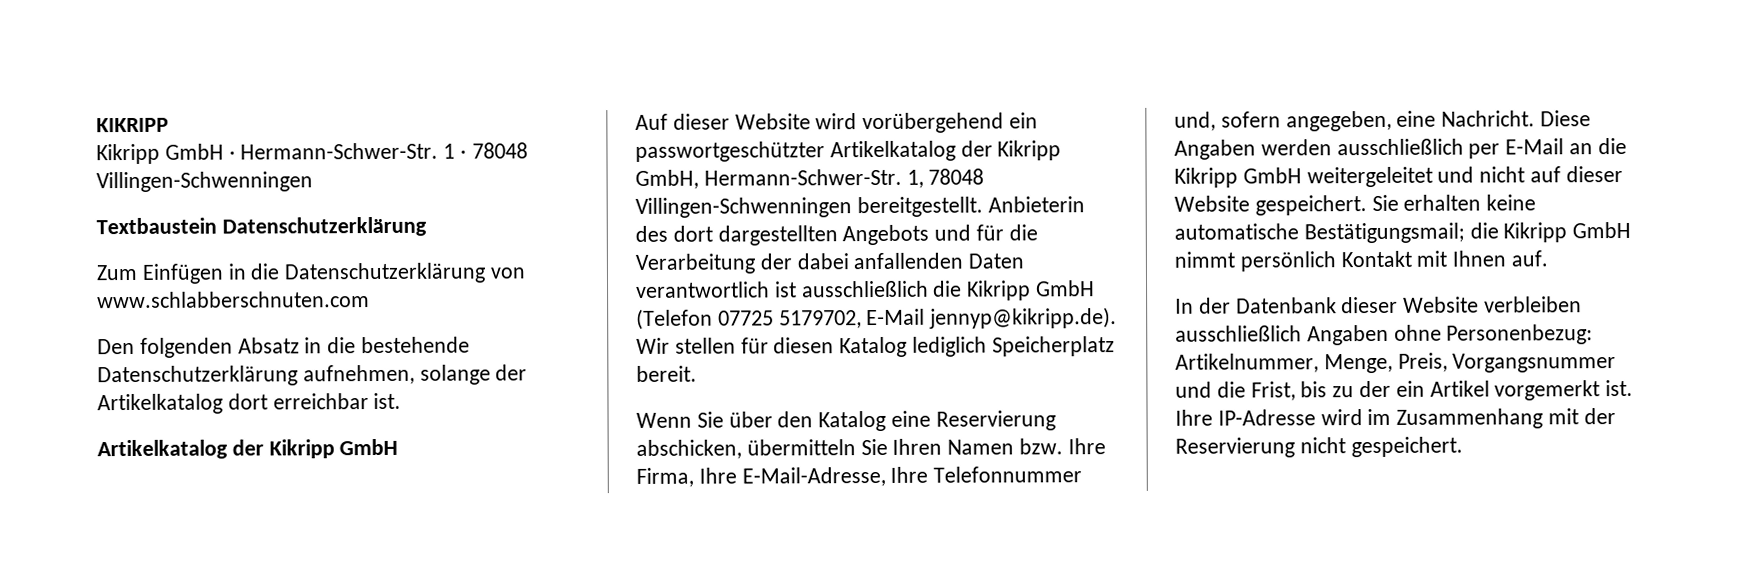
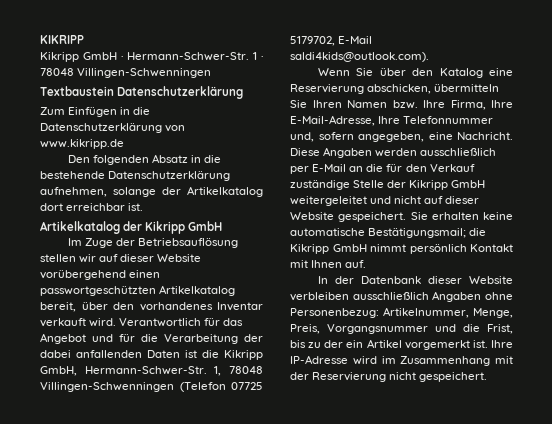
[97,291,370,309] www.schlabberschnuten.com -> [40,139,124,149] www.kikripp.de
[635,112,1039,134] [635,140,1062,162] [635,168,985,189] [635,196,1085,218] [635,224,930,246] Auf dieser Website wird vorübergehend ein passwortgeschützter Artikelkatalog der Kikripp GmbH, Hermann-Schwer-Str. 1, 78048 Villingen-Schwenningen bereitgestellt. Anbieterin des dort dargestellten Angebots -> [67,238,239,248] [40,254,202,263] [40,270,161,280] [40,285,236,296] [40,302,263,312] [40,318,244,327] [40,333,86,344] Im Zuge der Betriebsauflösung stellen wir auf dieser Website vorübergehend einen passwortgeschützten Artikelkatalog bereit, über den vorhandenes Inventar verkauft wird. Verantwortlich für das Angebot
[635,280,1096,301] [636,307,1118,330] [636,336,1115,358] [636,365,697,382] verantwortlich ist ausschließlich die Kikripp GmbH (Telefon 07725 5179702, E-Mail jennyp@kikripp.de). Wir stellen für diesen Katalog lediglich Speicherplatz bereit. -> [185,350,263,360] [40,366,263,376] [40,382,263,392] [290,36,373,46] [290,52,429,62] ist die Kikripp GmbH, Hermann-Schwer-Str. 1, 78048 Villingen-Schwenningen (Telefon 07725 5179702, E-Mail saldi4kids@outlook.com).
(1627, 146) none -> [386,164,475,172] [290,180,407,190] für den Verkauf zuständige Stelle der

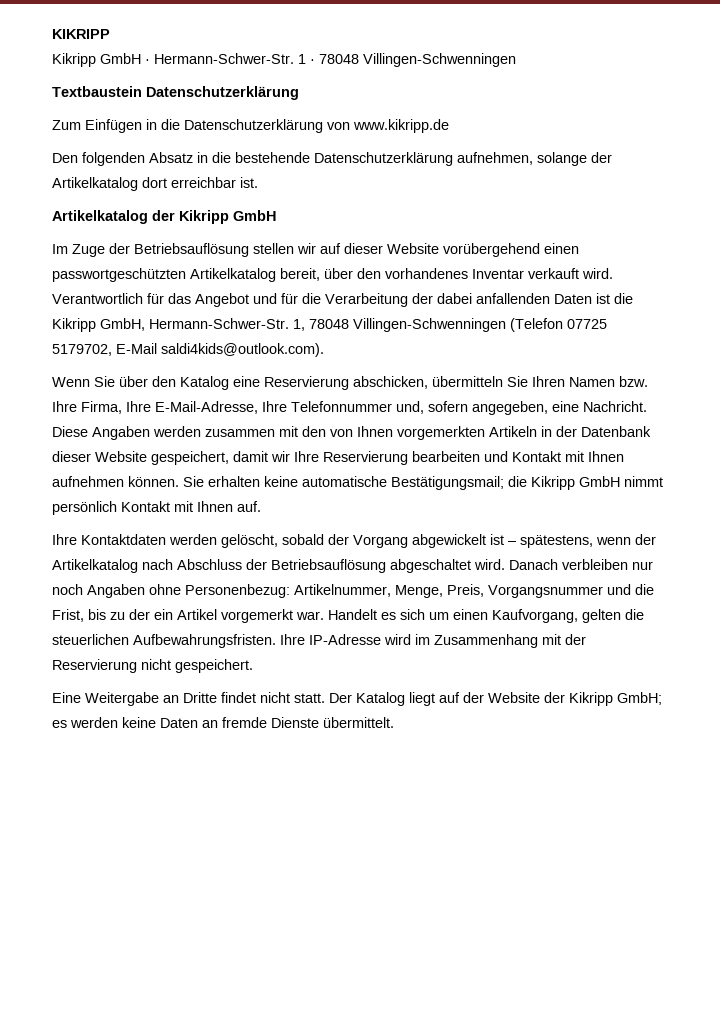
[420,148,497,156] [290,164,475,174] [290,180,486,190] [290,196,480,206] [290,212,407,222] ausschließlich per E-Mail an die für den Verkauf zuständige Stelle der Kikripp GmbH weitergeleitet und nicht auf dieser Website gespeichert. -> [205,426,651,440] [52,451,624,465] [52,476,179,487] zusammen mit den von Ihnen vorgemerkten Artikeln in der Datenbank dieser Website gespeichert, damit wir Ihre Reservierung bearbeiten und Kontakt mit Ihnen aufnehmen können.
[317,276,513,284] [290,292,429,301] In der Datenbank dieser Website verbleiben ausschließlich -> [52,534,656,548] [52,559,653,573] [52,584,83,595] Ihre Kontaktdaten werden gelöscht, sobald der Vorgang abgewickelt ist – spätestens, wenn der Artikelkatalog nach Abschluss der Betriebsauflösung abgeschaltet wird. Danach verbleiben nur noch
[472,340,488,348] ist. -> [296,609,644,623] [52,634,276,648] war. Handelt es sich um einen Kaufvorgang, gelten die steuerlichen Aufbewahrungsfristen.
(488, 377) none -> [52,692,662,706] [52,717,394,728] // Eine Weitergabe an Dritte findet nicht statt. Der Katalog liegt auf der Website der Kikripp GmbH; es werden keine Daten an fremde Dienste übermittelt.

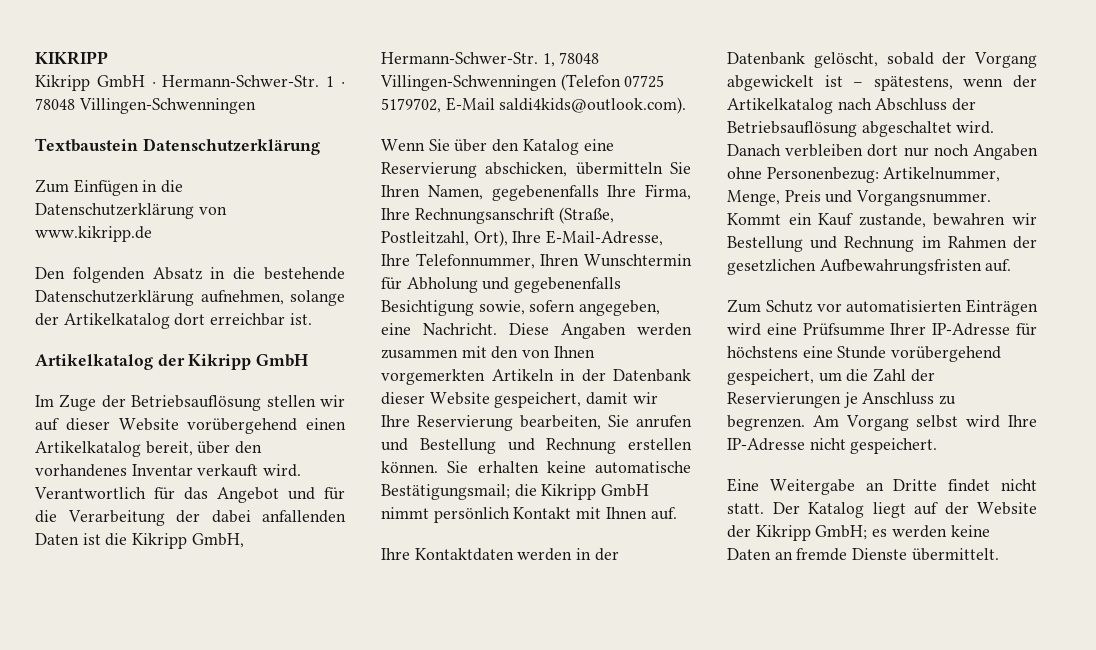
[52,268,186,282] passwortgeschützten -> (346, 424) none
[569,376,648,387] Namen bzw. -> [427,185,599,201] Namen, gegebenenfalls
[155,401,424,414] E-Mail-Adresse, Ihre Telefonnummer und, -> [414,207,615,224] [381,230,664,247] [381,253,692,269] [381,277,622,293] [381,300,525,316] Rechnungsanschrift (Straße, Postleitzahl, Ort), Ihre E-Mail-Adresse, Ihre Telefonnummer, Ihren Wunschtermin für Abholung und gegebenenfalls Besichtigung sowie,
[412,451,624,462] [52,476,124,487] bearbeiten und Kontakt mit Ihnen aufnehmen -> [520,415,692,430] [381,438,692,454] bearbeiten, Sie anrufen und Bestellung und Rechnung erstellen
(217, 539) none -> [576,548,619,561] [727,52,805,65] in der Datenbank
(628, 564) none -> [867,144,899,157] dort
[447,584,654,598] [52,609,644,623] [52,634,586,648] [52,659,137,673] Preis, Vorgangsnummer und die Frist, bis zu der ein Artikel vorgemerkt war. Handelt es sich um einen Kaufvorgang, gelten die steuerlichen Aufbewahrungsfristen. Ihre IP-Adresse wird im Zusammenhang mit der Reservierung -> [784,190,992,206] [727,213,1037,228] [727,236,1037,252] [727,259,1012,275] [727,299,1038,316] [727,323,1037,336] [727,346,1002,362] [727,368,935,385] [727,392,957,408] [727,415,1037,431] [727,438,805,451] Preis und Vorgangsnummer. Kommt ein Kauf zustande, bewahren wir Bestellung und Rechnung im Rahmen der gesetzlichen Aufbewahrungsfristen auf. // Zum Schutz vor automatisierten Einträgen wird eine Prüfsumme Ihrer IP-Adresse für höchstens eine Stunde vorübergehend gespeichert, um die Zahl der Reservierungen je Anschluss zu begrenzen. Am Vorgang selbst wird Ihre IP-Adresse

